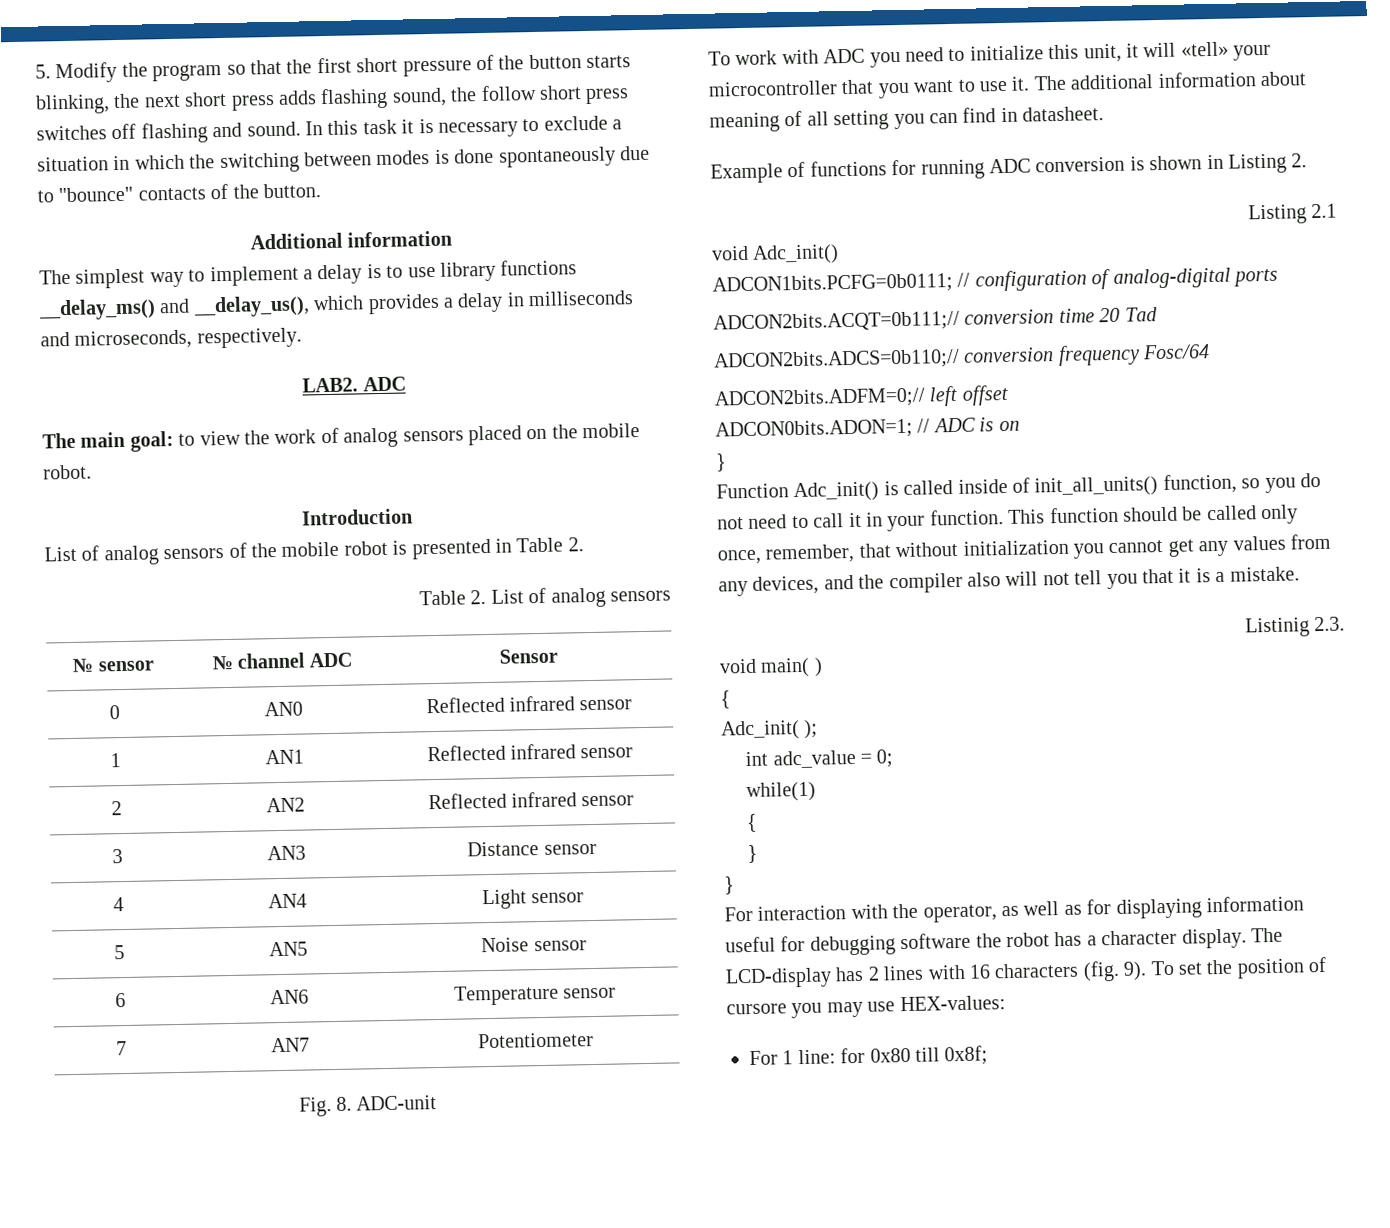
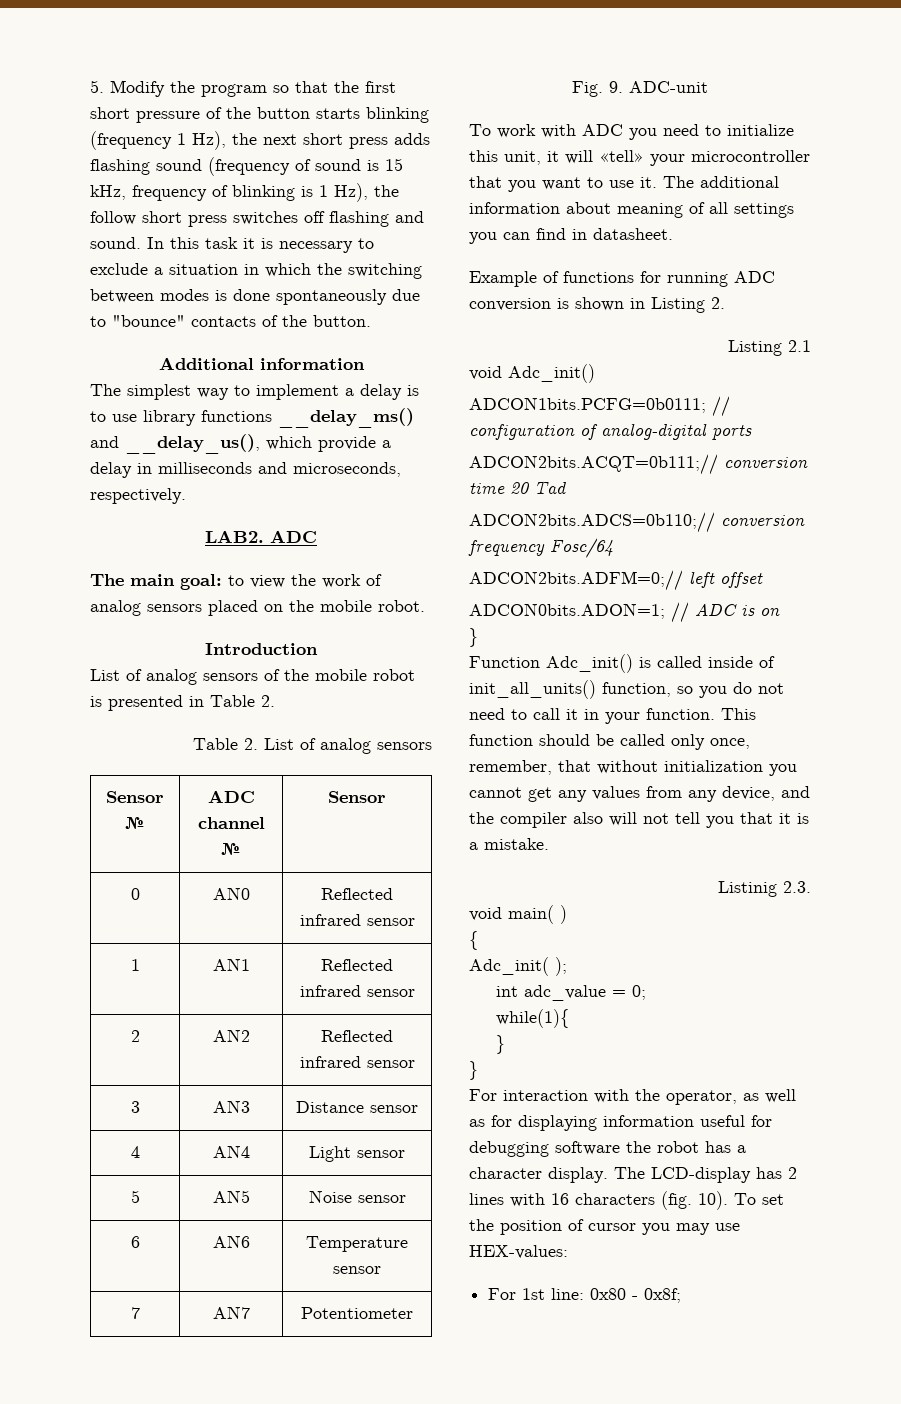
[35,94,110,115] blinking, -> [366,107,429,123] [90,131,226,150] blinking (frequency 1 Hz),
[391,87,447,107] sound, -> [156,157,403,176] [90,183,368,202] sound (frequency of sound is 15 kHz, frequency of blinking is 1 Hz),
[367,293,440,315] provides -> [318,436,376,452] provide
[72,658,154,673] [211,652,353,671] № sensor | № channel ADC -> [106,791,164,803] [125,817,145,829] [207,790,255,803] [197,817,265,829] [221,843,241,855] Sensor № | ADC channel №
[336,1096,352,1111] 8. -> [609,81,623,93] 9.
[833,110,890,131] setting -> [734,203,794,218] settings
[752,575,820,595] devices, -> [722,786,775,801] device,
[746,781,817,803] [746,813,759,833] while(1) // { -> [495,1009,569,1028] while(1){
[1123,961,1148,981] 9). -> [698,1191,728,1210] 10).
[726,1003,787,1015] cursore -> [588,1223,636,1231] cursor
[782,1047,940,1065] 1 line: for 0x80 till -> [522,1288,639,1300] 1st line: 0x80 -

